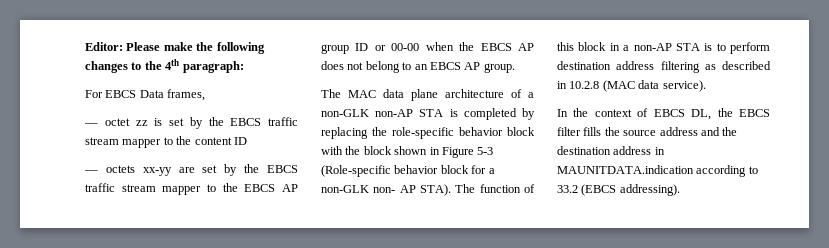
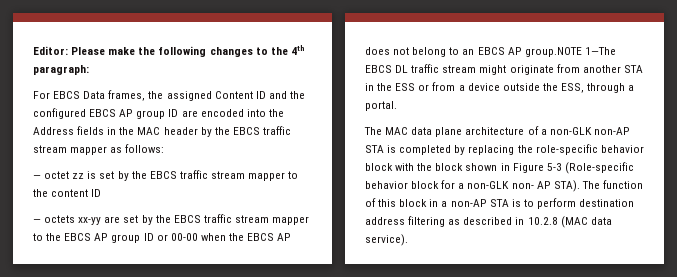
(206, 95) none -> [148,91,305,101] [33,108,284,119] [33,126,291,137] [33,144,165,155] the assigned Content ID and the configured EBCS AP group ID are encoded into the Address fields in the MAC header by the EBCS traffic stream mapper as follows:
[483,63,515,73] group. -> [524,47,616,57] [365,64,643,75] [365,82,635,93] [365,101,397,111] group.NOTE 1—The EBCS DL traffic stream might originate from another STA in the ESS or from a device outside the ESS, through a portal.
[557,108,770,120] [557,127,738,136] [557,146,665,155] [557,165,758,177] [557,184,680,196] // In the context of EBCS DL, the EBCS filter fills the source address and the destination address in MAUNITDATA.indication according to 33.2 (EBCS addressing). -> (408, 240) none

